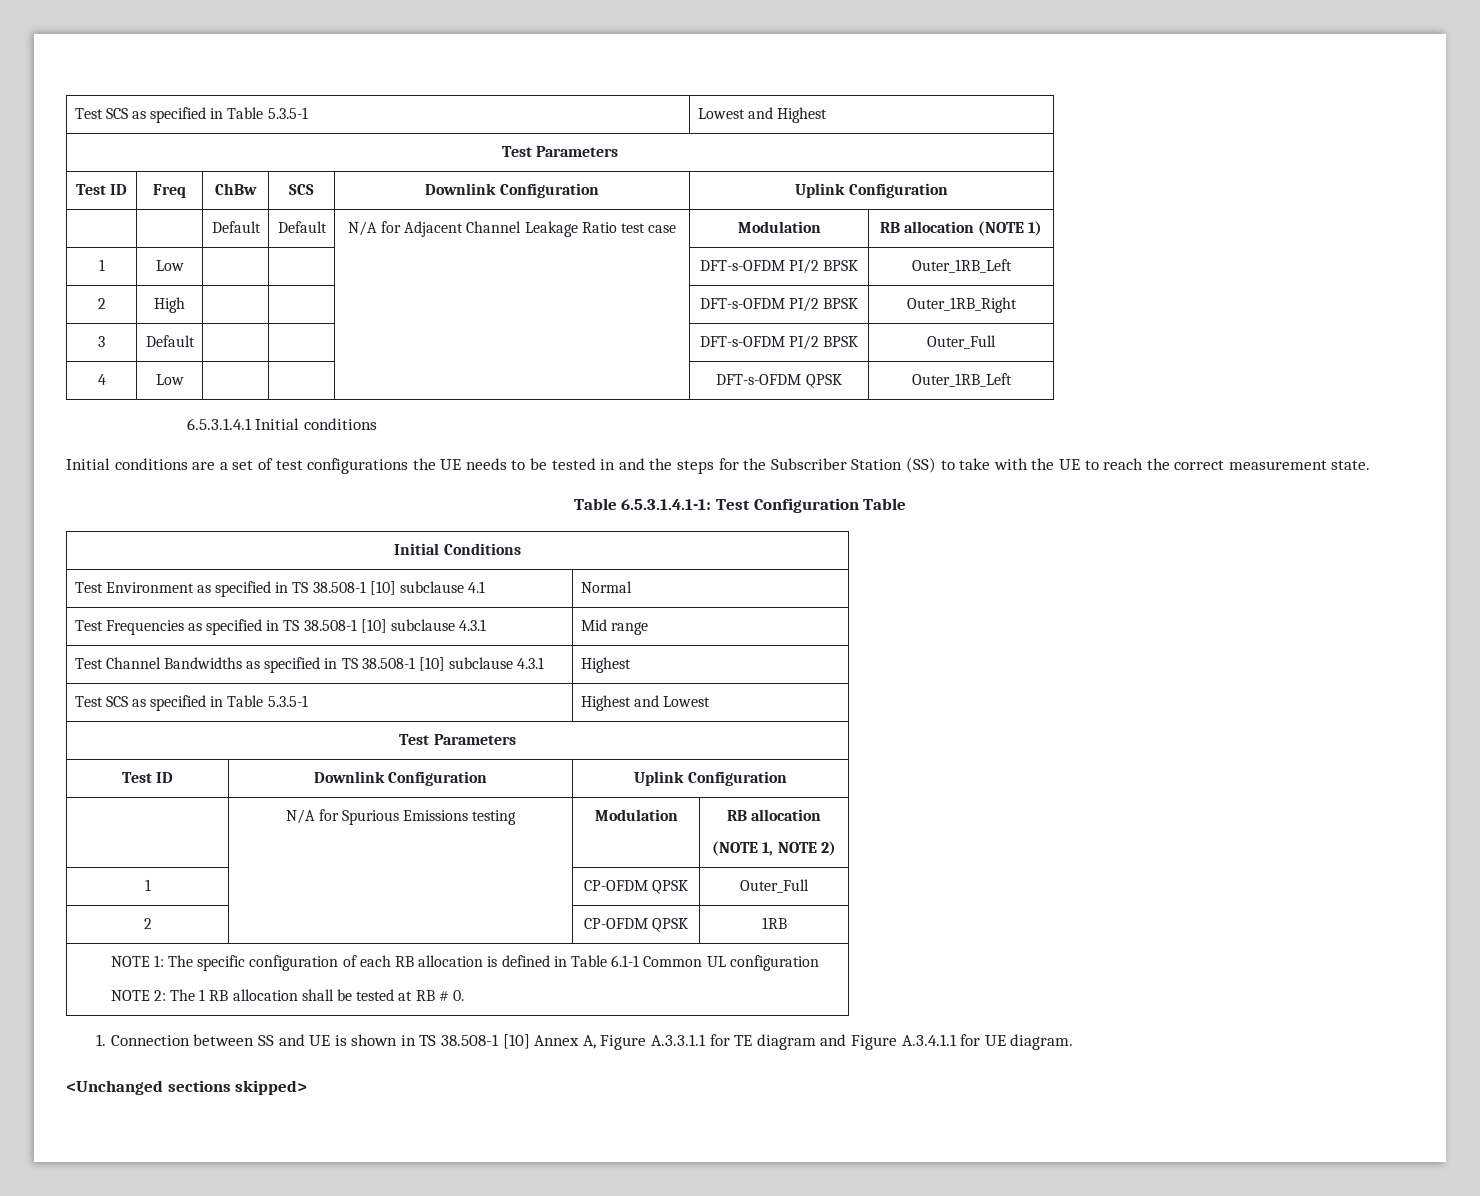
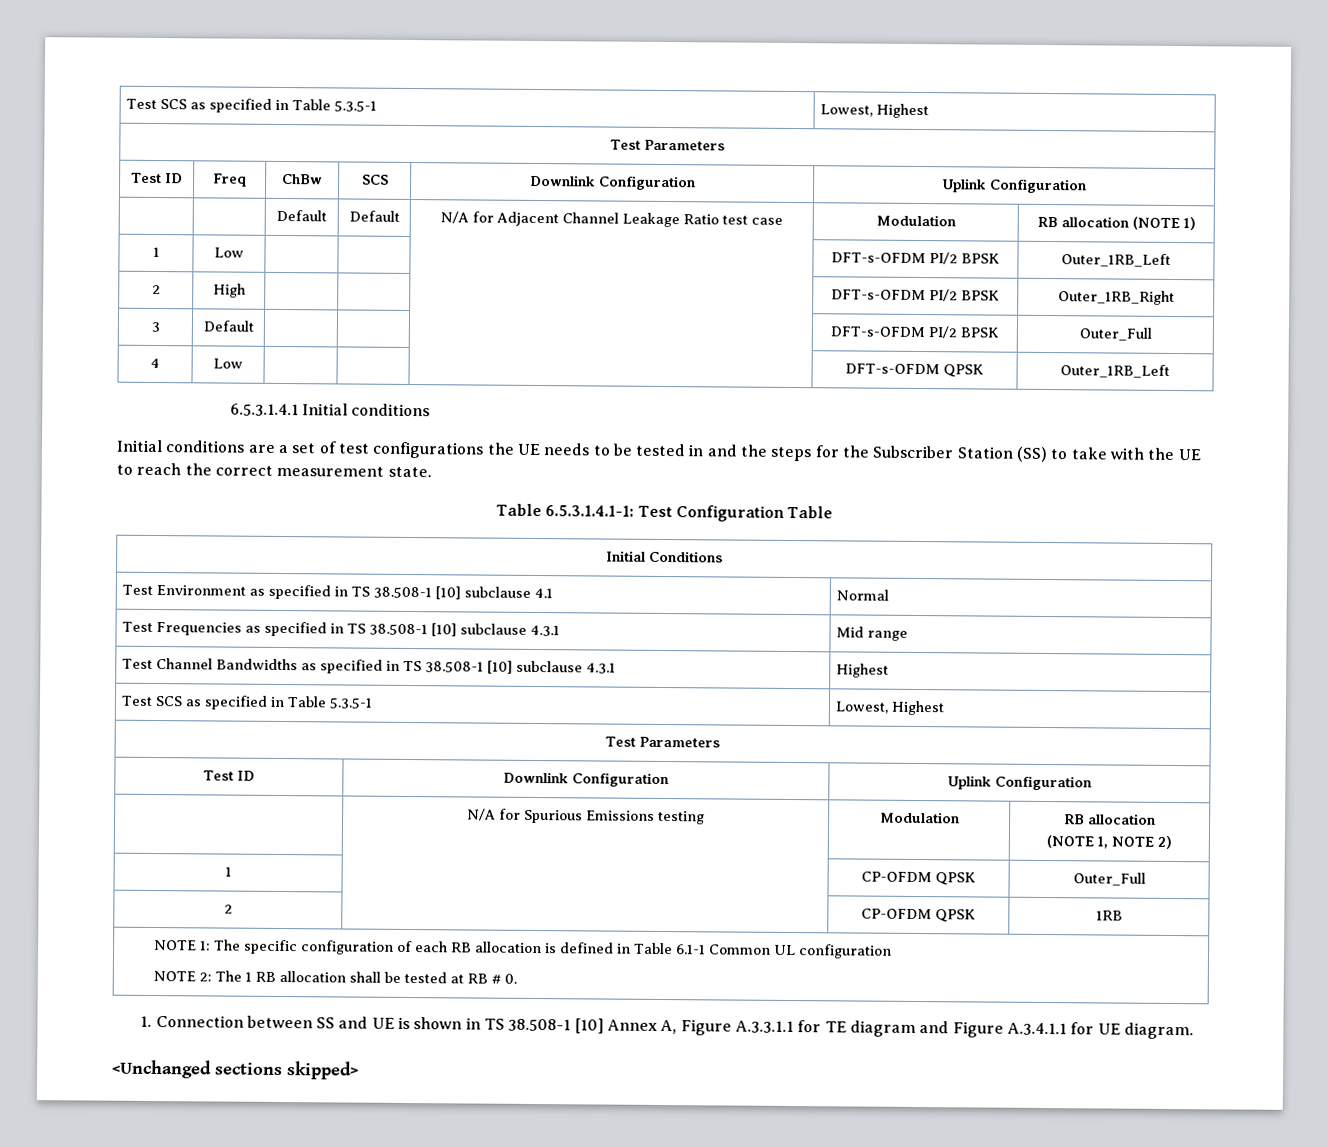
[74,107,308,123] [697,107,773,119] Test SCS as specified in Table 5.3.5-1 | Lowest and -> [126,98,378,113] [820,104,874,117] Test SCS as specified in Table 5.3.5-1 | Lowest,
[580,695,710,711] Highest and Lowest -> [835,700,946,716] Lowest, Highest

